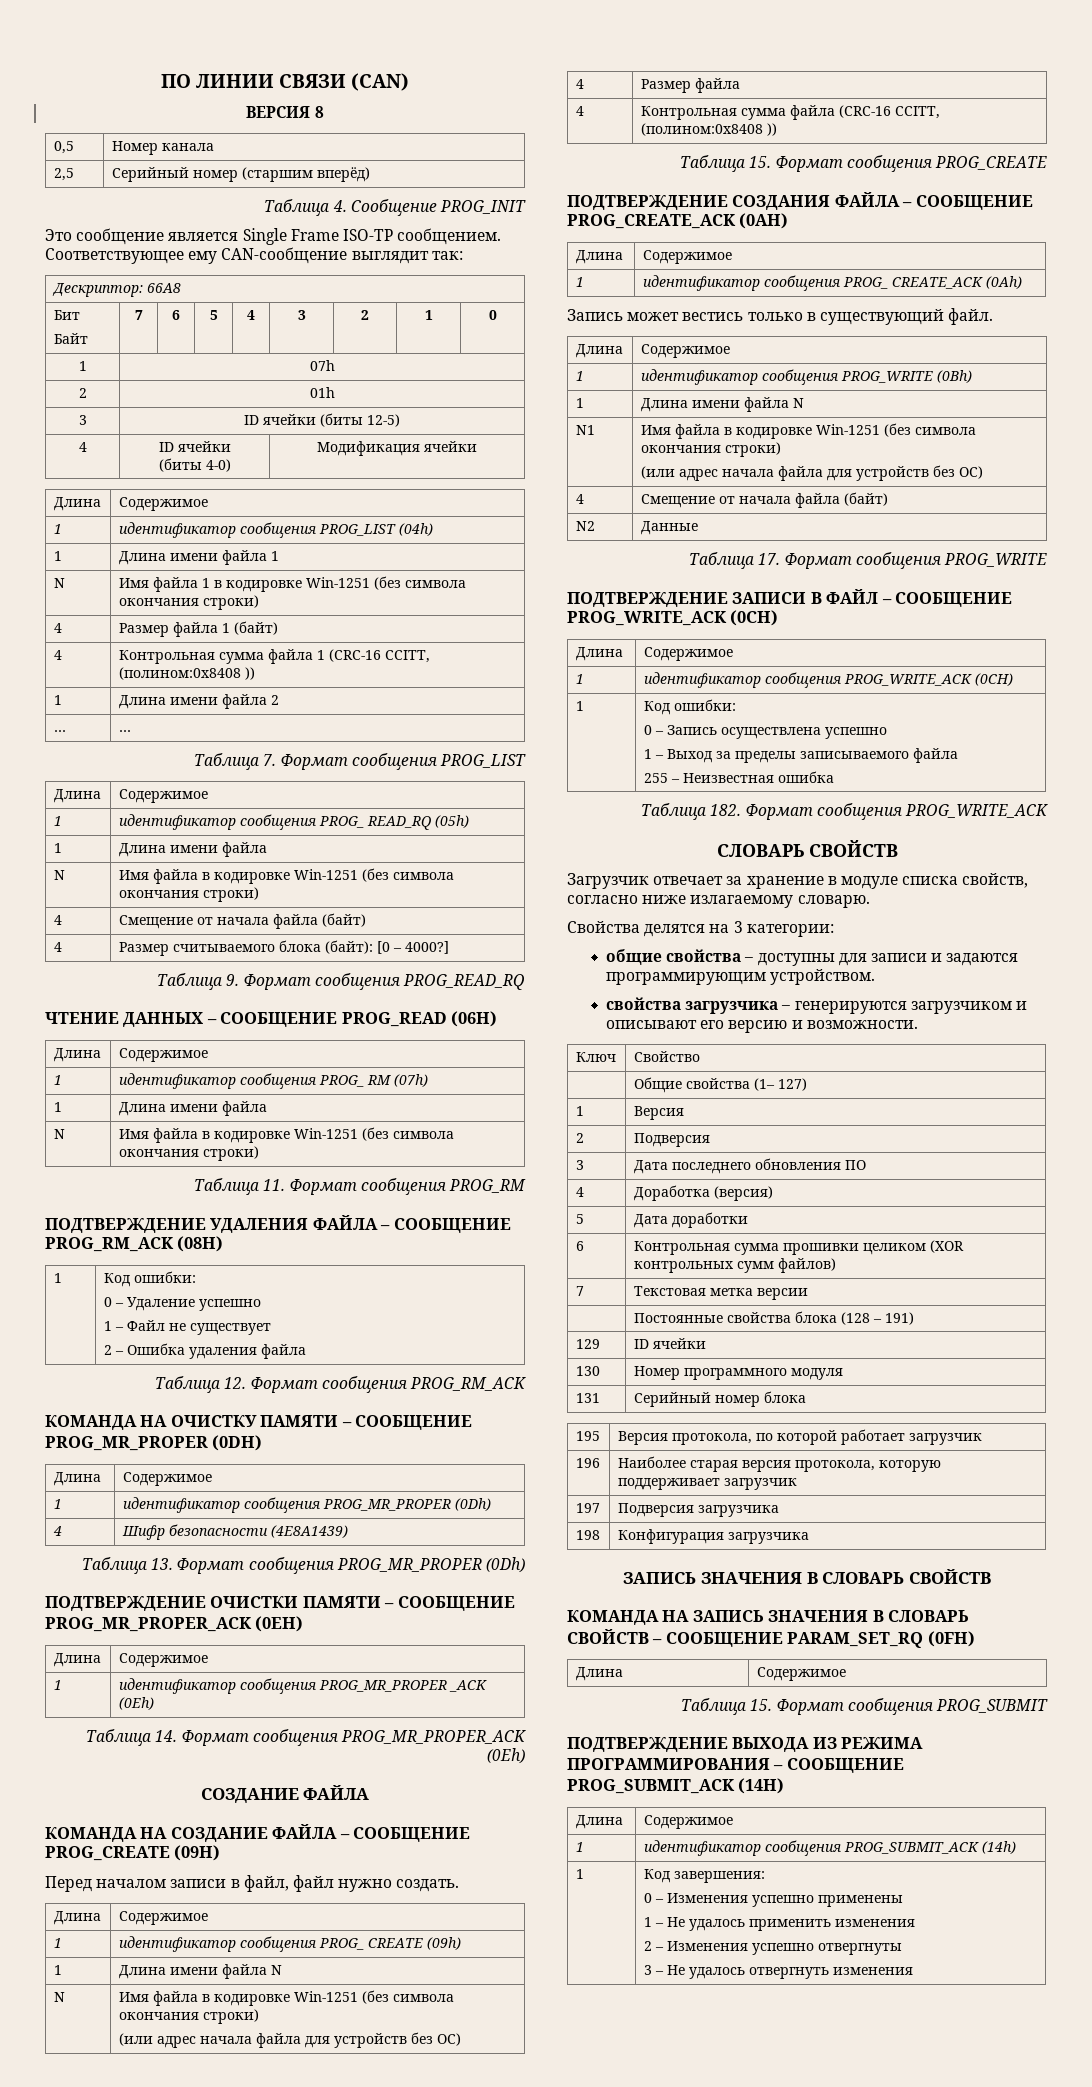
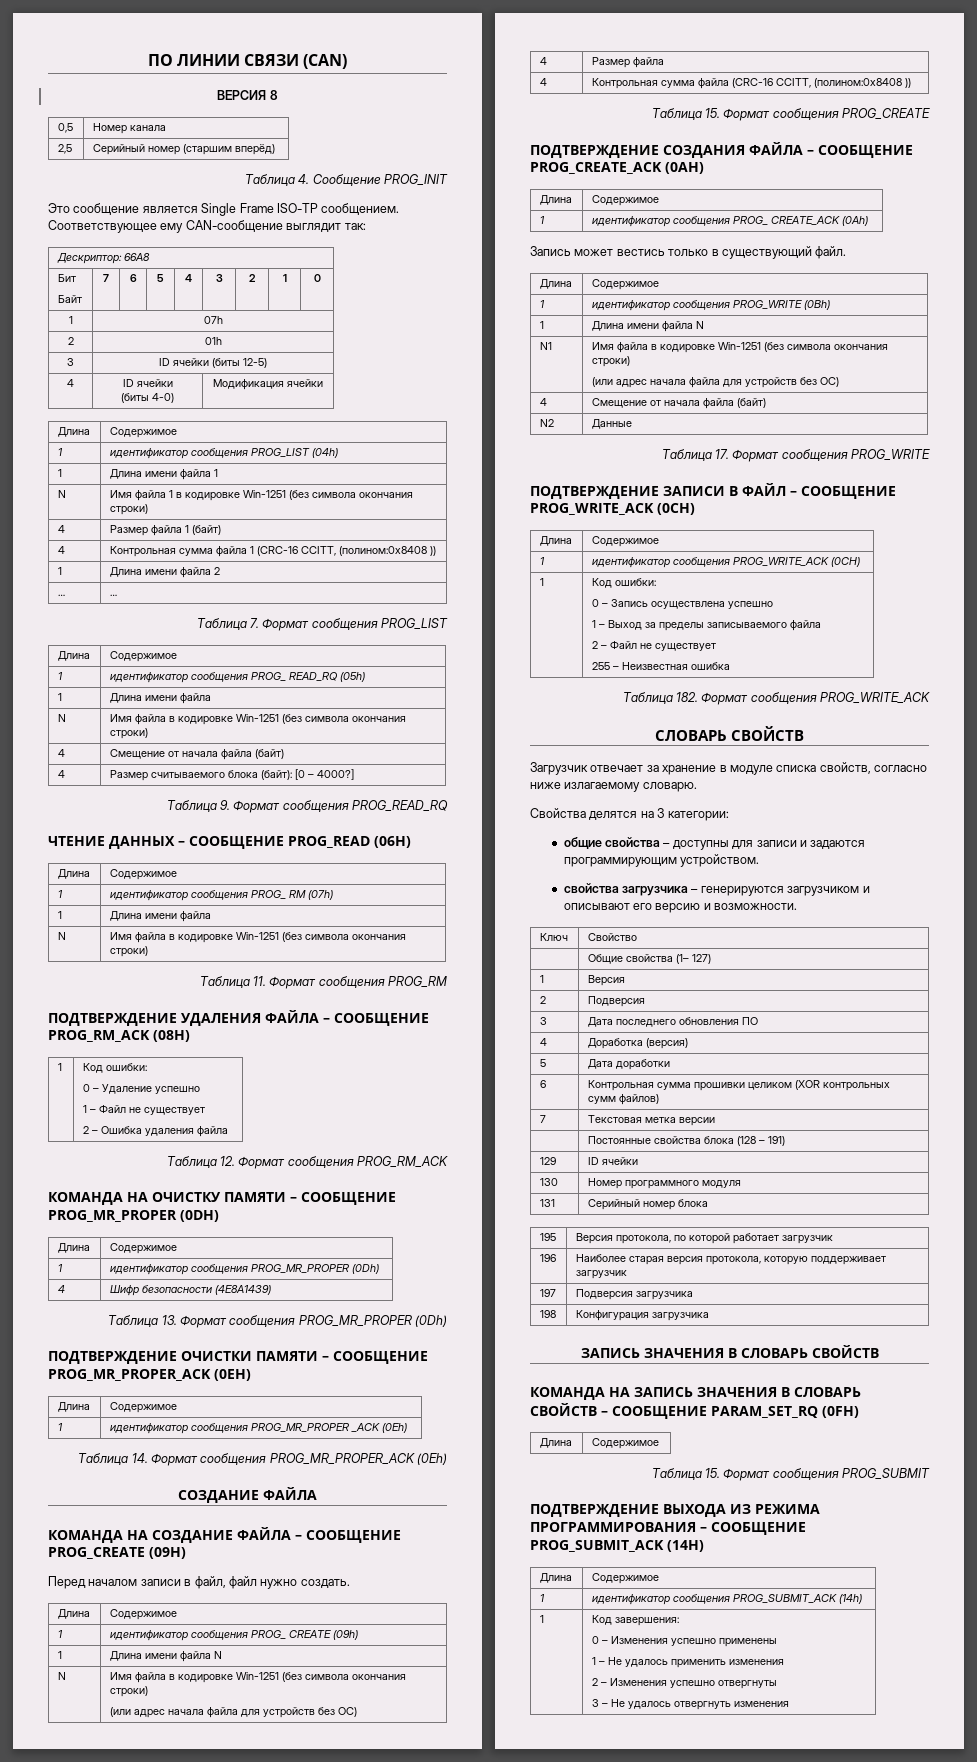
(958, 755) none -> [591,641,716,651] // 2 – Файл не существует

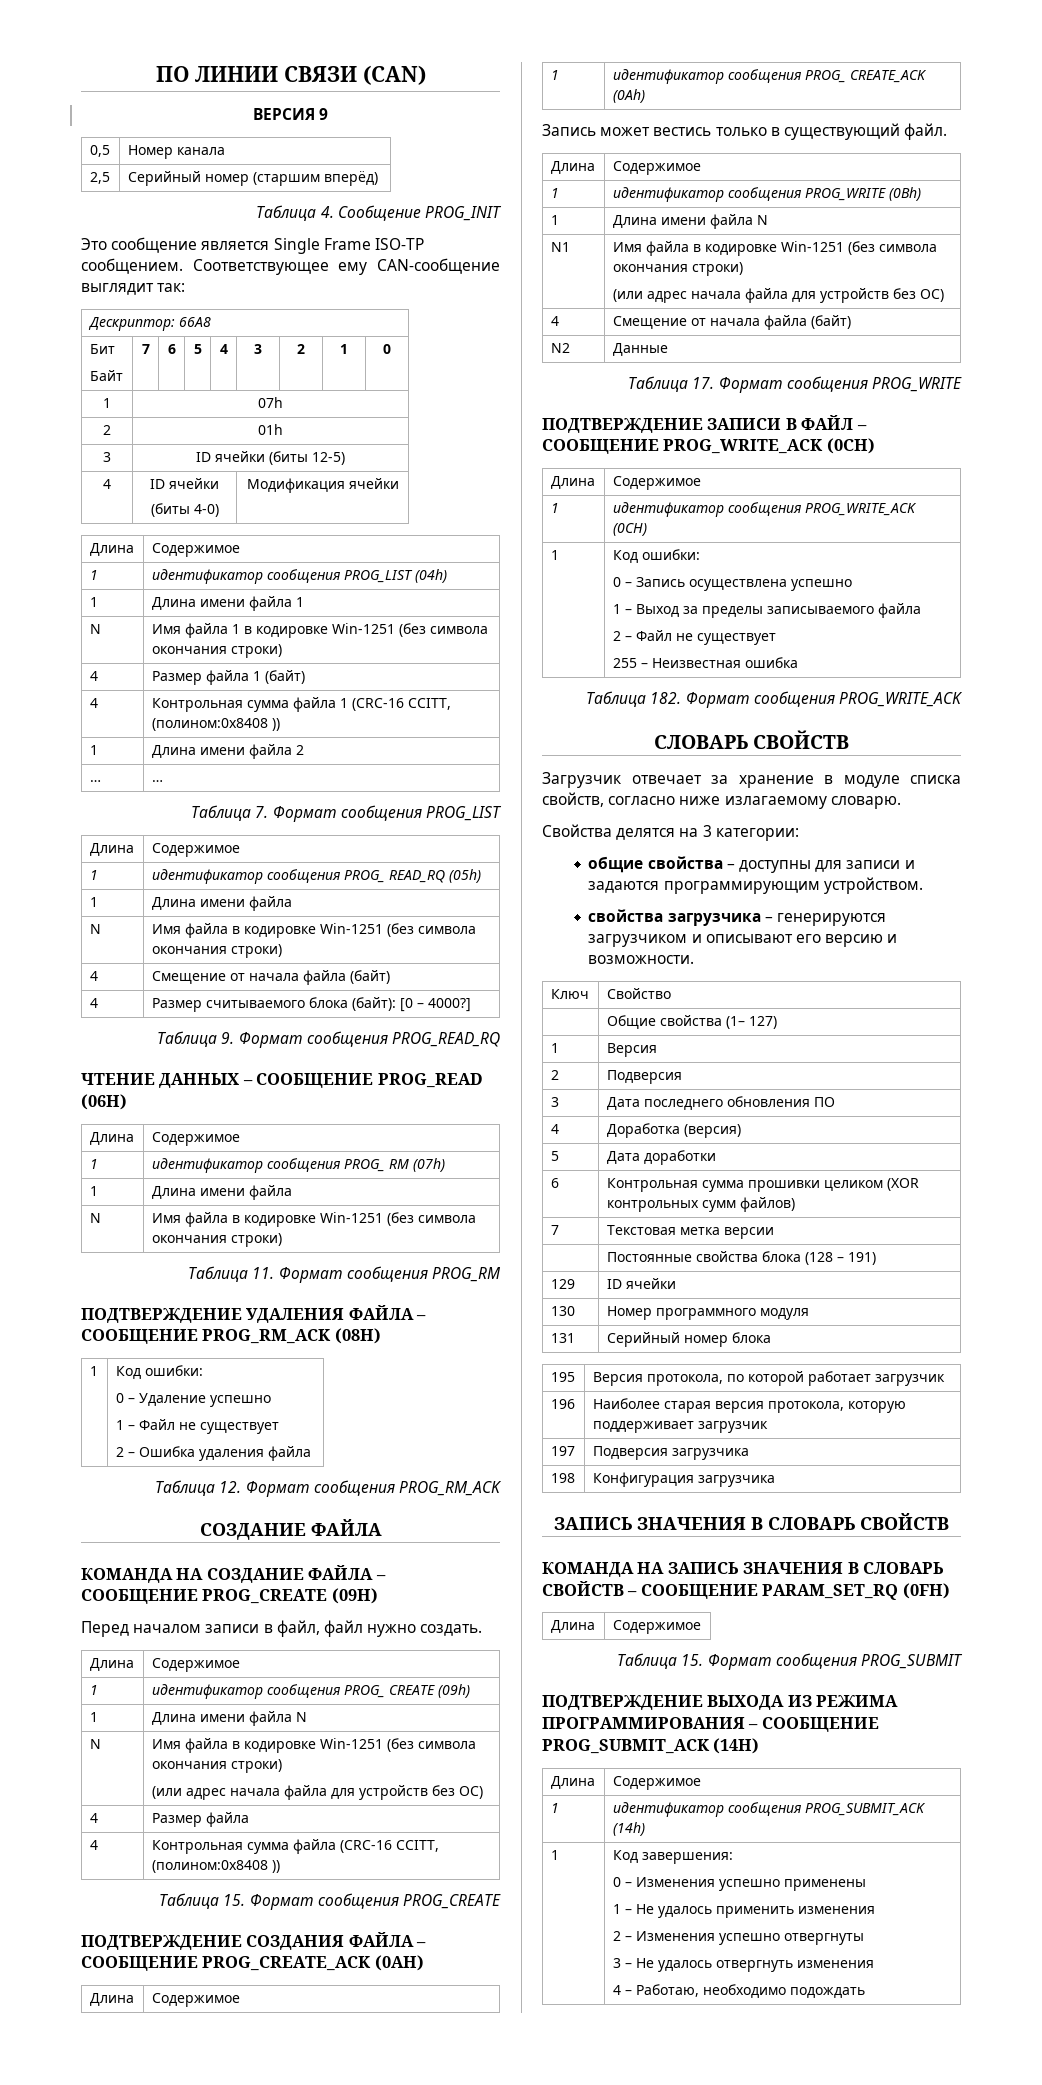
[269,90,278,100] 8 -> [319,108,329,120] 9
[48,1192,396,1205] [48,1210,219,1222] [57,1243,90,1253] [109,1243,177,1254] [57,1264,63,1272] [109,1264,379,1275] [57,1285,65,1293] [109,1285,271,1296] [108,1315,447,1328] [48,1351,428,1364] [48,1369,251,1381] [57,1402,90,1412] [109,1402,177,1413] [57,1423,63,1431] [109,1423,407,1434] [78,1453,447,1466] // КОМАНДА НА ОЧИСТКУ ПАМЯТИ – СООБЩЕНИЕ PROG_MR_PROPER (0DH) // Длина | Содержимое // 1 | идентификатор сообщения PROG_MR_PROPER (0Dh) // 4 | Шифр безопасности (4E8A1439) // Таблица 13. Формат сообщения PROG_MR_PROPER (0Dh) // ПОДТВЕРЖДЕНИЕ ОЧИСТКИ ПАМЯТИ – СООБЩЕНИЕ PROG_MR_PROPER_ACK (0EH) // Длина | Содержимое // 1 | идентификатор сообщения PROG_MR_PROPER _ACK (0Eh) // Таблица 14. Формат сообщения PROG_MR_PROPER_ACK (0Eh) -> (502, 1488) none
(789, 1704) none -> [612,1984,865,1998] // 4 – Работаю, необходимо подождать

